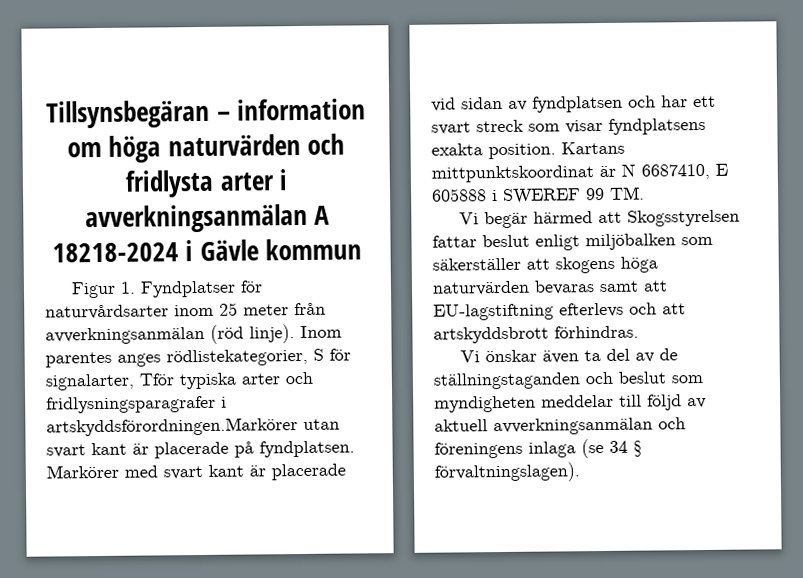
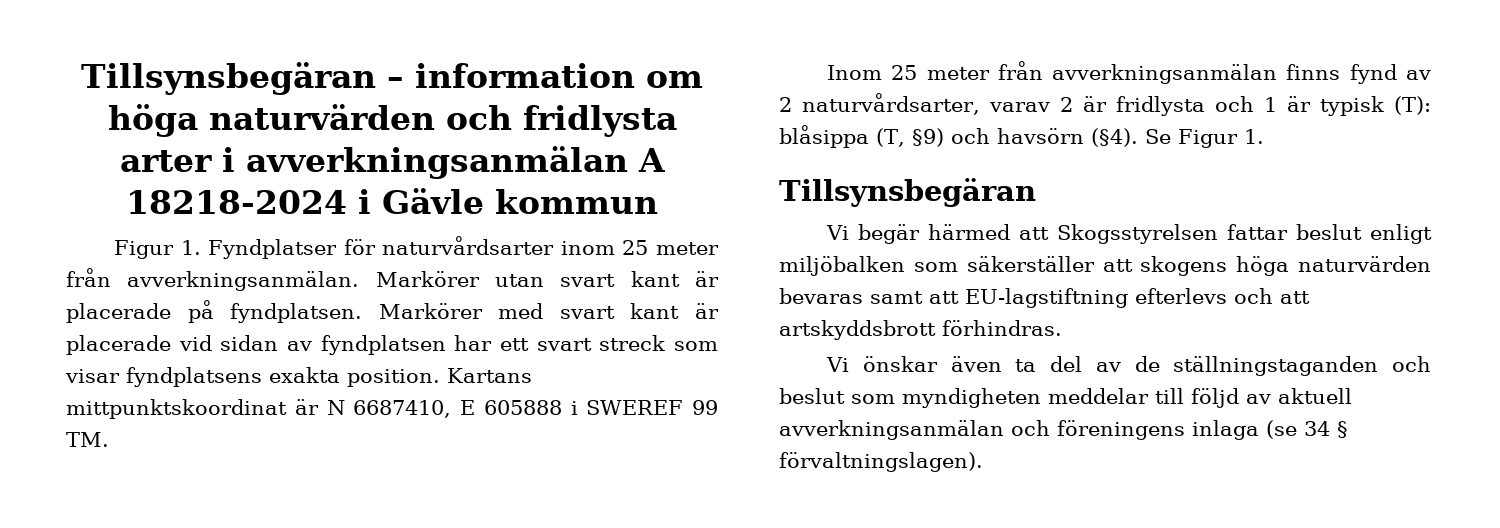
[45,324,342,345] [45,348,351,368] [45,371,313,391] [46,395,227,414] [46,417,298,437] avverkningsanmälan (röd linje). Inom parentes anges rödlistekategorier, S för signalarter, Tför typiska arter och fridlysningsparagrafer i artskyddsförordningen.Markörer -> [127,271,480,291] avverkningsanmälan. Markörer
[628,95,656,108] och -> (446, 345) none
(645, 193) none -> [827,61,1431,84] [779,93,1431,116] [779,125,1264,148] [779,178,1036,207] // Inom 25 meter från avverkningsanmälan finns fynd av 2 naturvårdsarter, varav 2 är fridlysta och 1 är typisk (T): blåsippa (T, §9) och havsörn (§4). Se Figur 1. // Tillsynsbegäran

